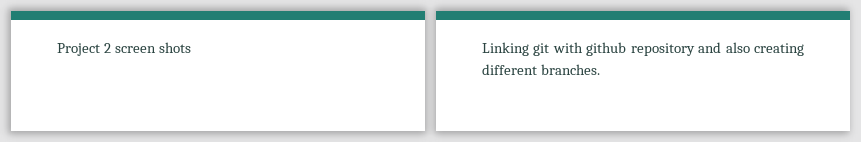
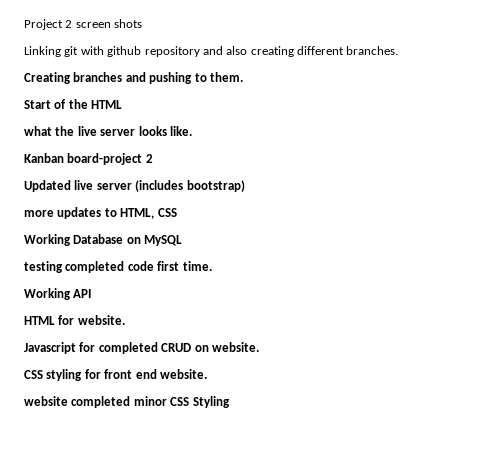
(600, 69) none -> [24,72,243,84] [24,99,123,109] [24,126,192,136] [24,153,153,165] [24,180,245,192] [24,207,177,219] [24,234,183,246] [24,261,212,273] [24,288,92,300] [24,315,125,325] [24,342,259,354] [24,369,207,381] [24,396,230,408] // Creating branches and pushing to them. // Start of the HTML // what the live server looks like. // Kanban board-project 2 // Updated live server (includes bootstrap) // more updates to HTML, CSS // Working Database on MySQL // testing completed code first time. // Working API // HTML for website. // Javascript for completed CRUD on website. // CSS styling for front end website. // website completed minor CSS Styling

